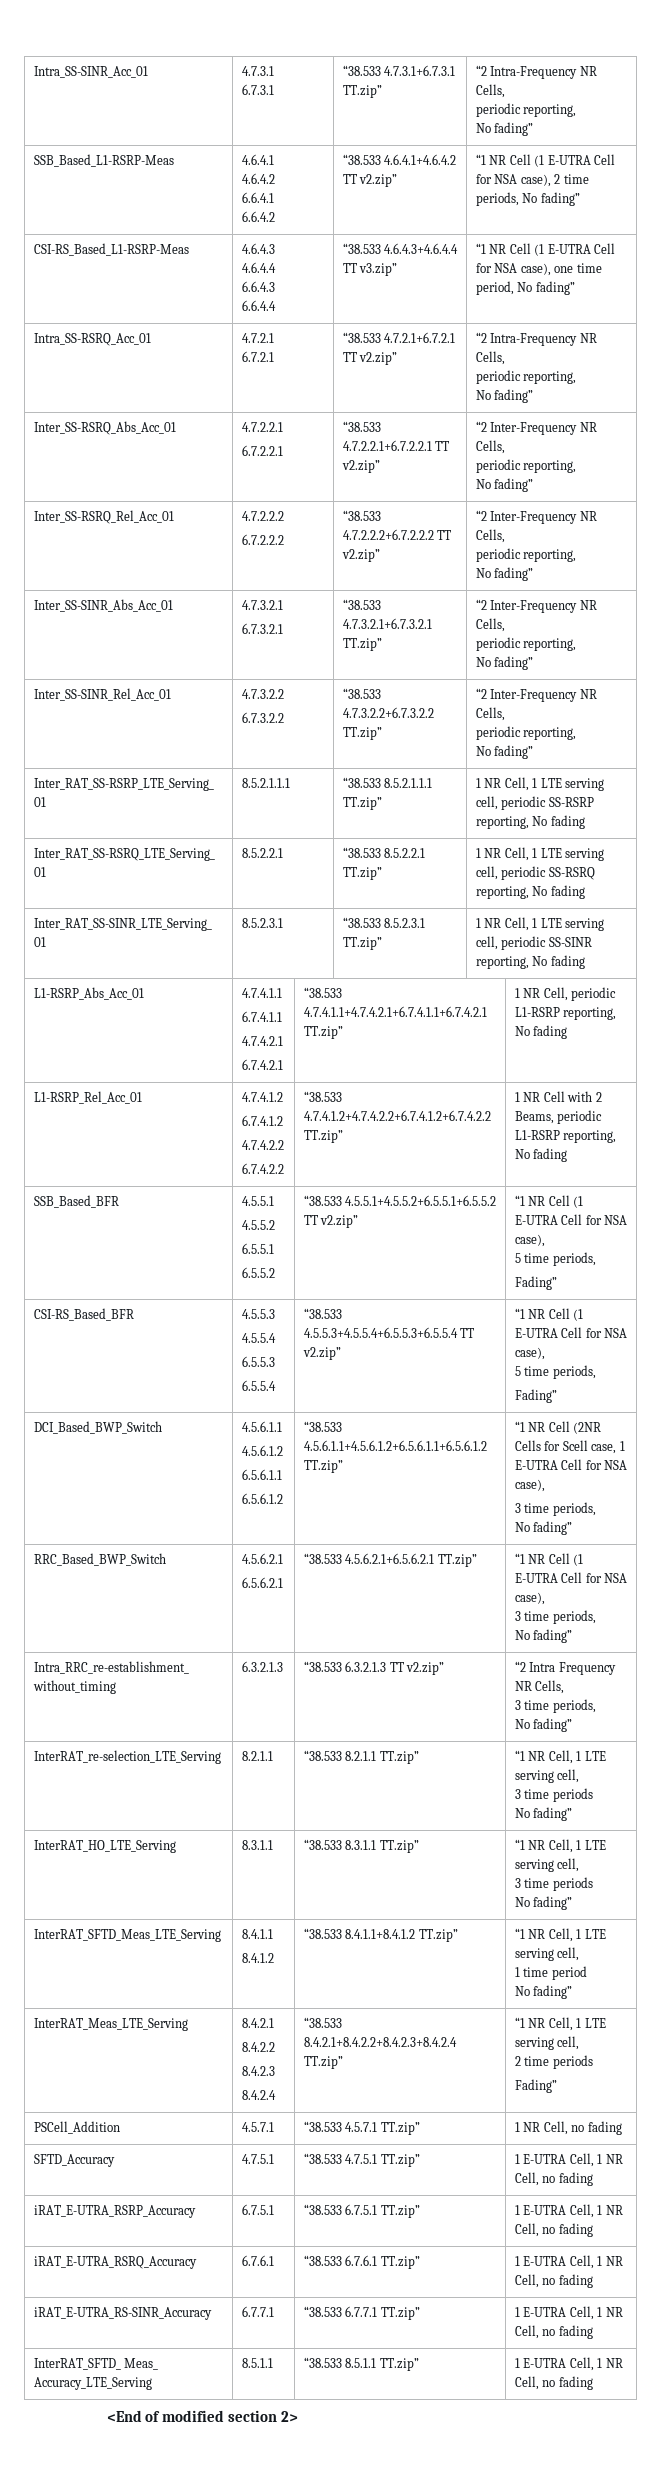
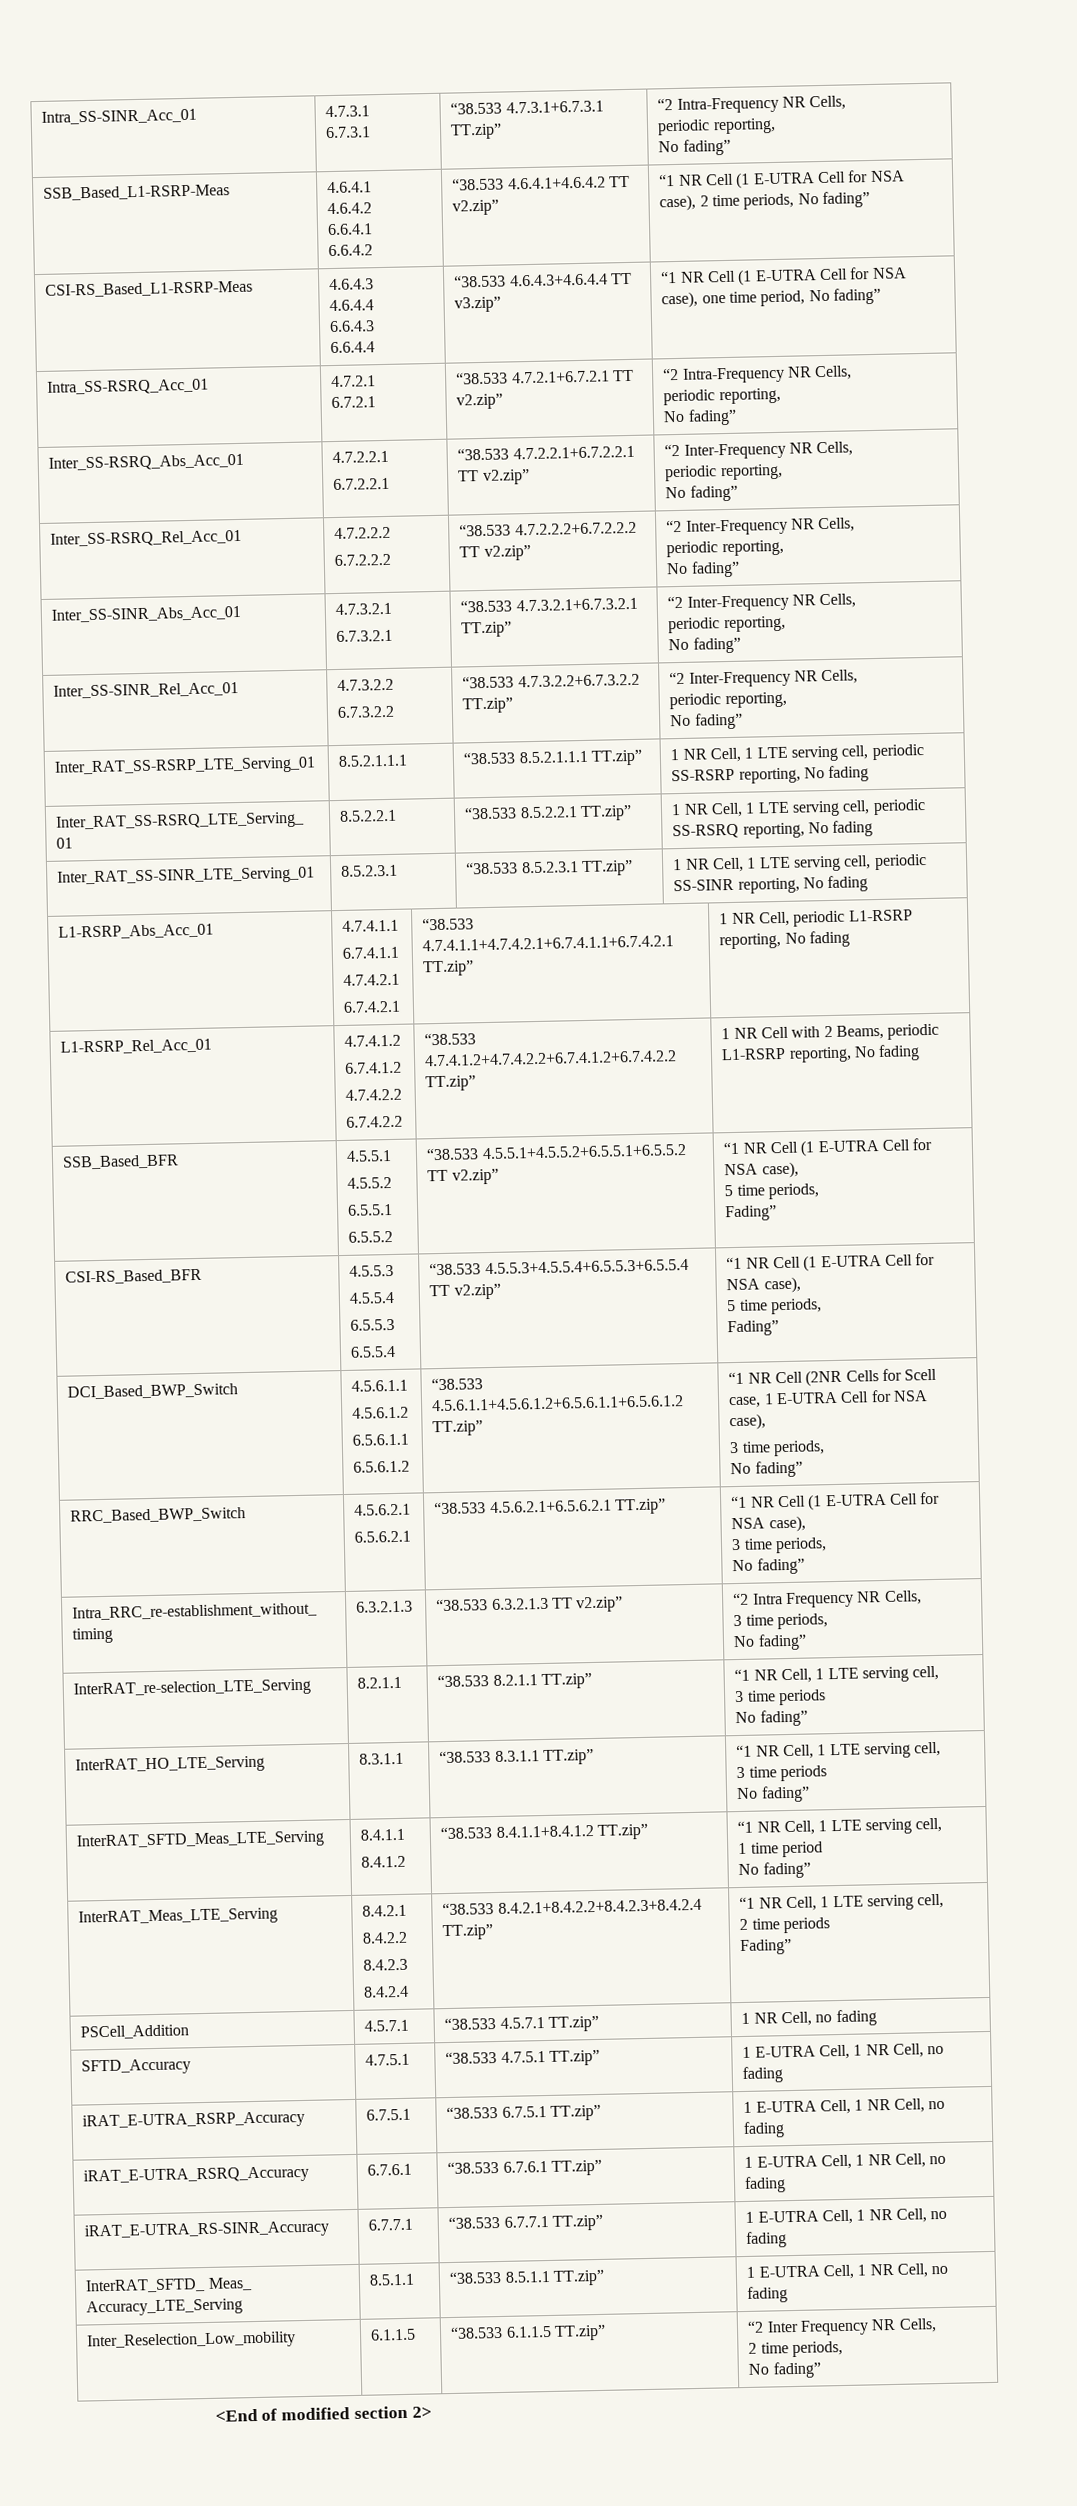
(593, 2383) none -> [87,2331,297,2351] [370,2328,417,2341] [450,2324,607,2341] [747,2318,937,2336] [748,2341,844,2358] [748,2361,822,2379] // Inter_Reselection_Low_mobility | 6.1.1.5 | “38.533 6.1.1.5 TT.zip” | “2 Inter Frequency NR Cells, // 2 time periods, // No fading”

